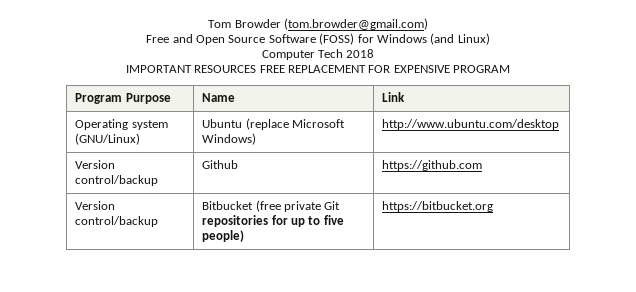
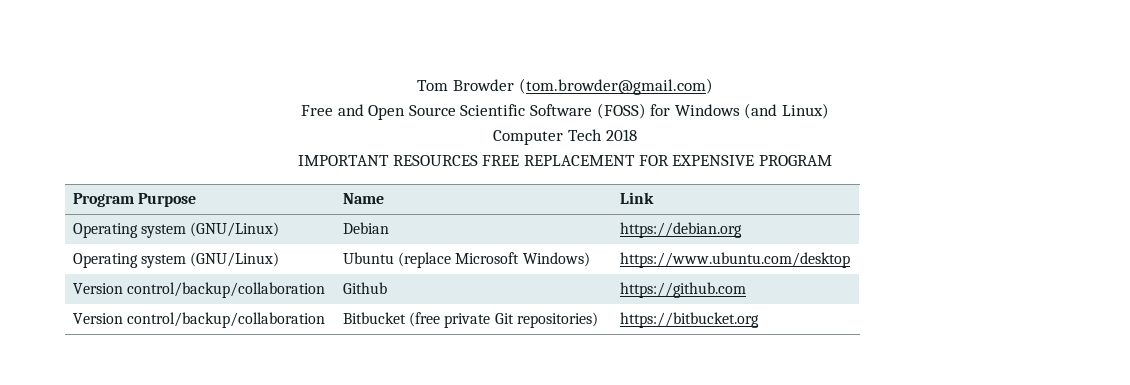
(266, 39) none -> [460,104,526,116] Scientific
(406, 97) none -> [73,222,280,238] [343,222,390,234] [620,222,743,238] // Operating system (GNU/Linux) | Debian | https://debian.org
[382,119,560,130] [75,160,116,169] [75,175,159,186] http://www.ubuntu.com/desktop // Version control/backup -> [620,252,851,268] [73,282,326,298] https://www.ubuntu.com/desktop // Version control/backup/collaboration
[75,216,159,227] control/backup -> [127,312,326,328] control/backup/collaboration
[202,215,344,227] [202,230,245,242] repositories for up to five people) -> [516,312,598,328] repositories)

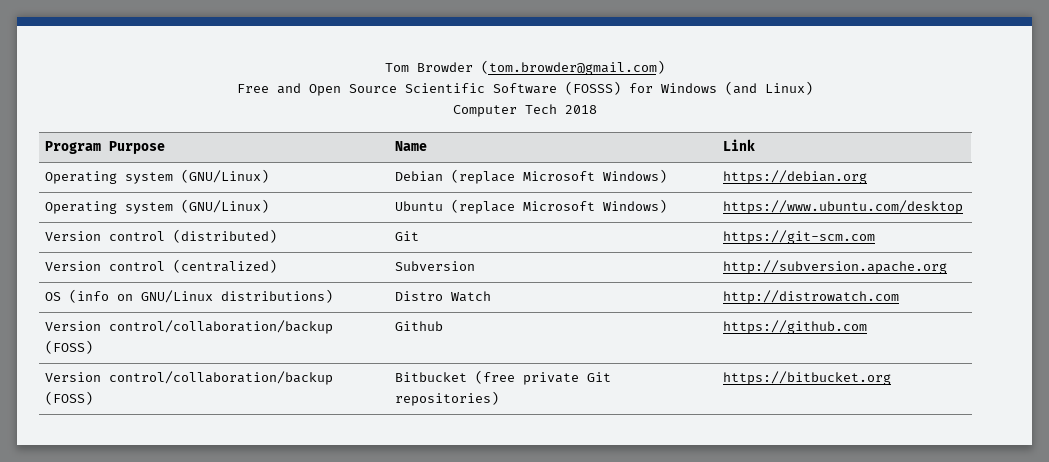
[596,103,646,119] (FOSS) -> [564,81,621,95] (FOSSS)
[298,155,832,166] // IMPORTANT RESOURCES FREE REPLACEMENT FOR EXPENSIVE PROGRAM -> (597, 109) none
(390, 228) none -> [451,169,668,184] (replace Microsoft Windows)
[127,282,326,298] control/backup/collaboration -> [109,229,278,243] [395,231,420,241] [723,230,876,244] [45,259,278,273] [395,261,476,271] [723,260,948,274] [45,289,334,303] [395,291,492,302] [723,290,900,304] [45,320,334,334] [45,340,94,354] control (distributed) | Git | https://git-scm.com // Version control (centralized) | Subversion | http://subversion.apache.org // OS (info on GNU/Linux distributions) | Distro Watch | http://distrowatch.com // Version control/collaboration/backup (FOSS)
[127,312,326,328] control/backup/collaboration -> [109,371,334,385] [45,391,94,405] control/collaboration/backup (FOSS)

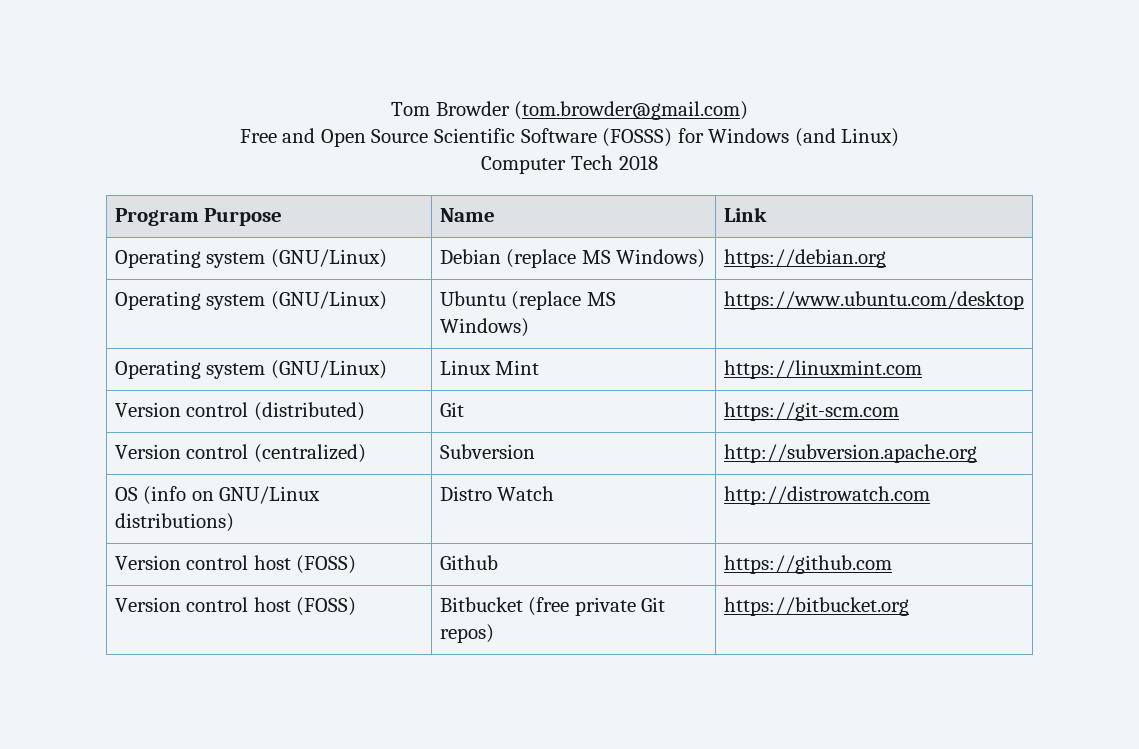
[523,171,596,181] Microsoft -> [581,250,611,264] MS
[523,201,596,211] Microsoft -> [586,292,616,306] MS
(964, 207) none -> [114,360,387,379] [439,360,540,375] [723,360,922,379] // Operating system (GNU/Linux) | Linux Mint | https://linuxmint.com
[109,320,334,334] control/collaboration/backup -> [186,555,291,570] control host
[109,371,334,385] control/collaboration/backup -> [186,597,291,612] control host
[395,391,500,406] repositories) -> [439,624,494,643] repos)

